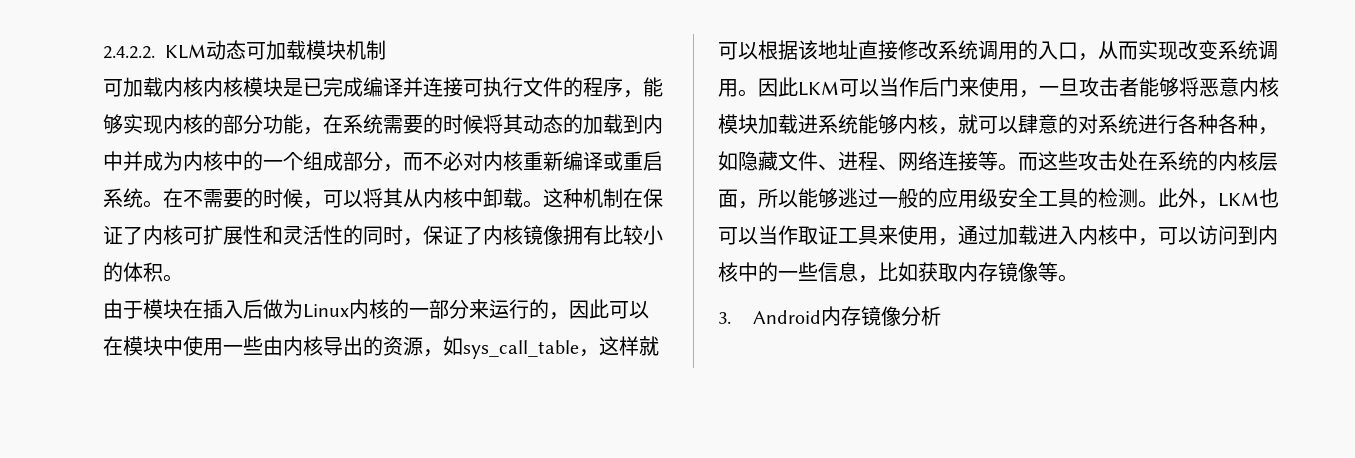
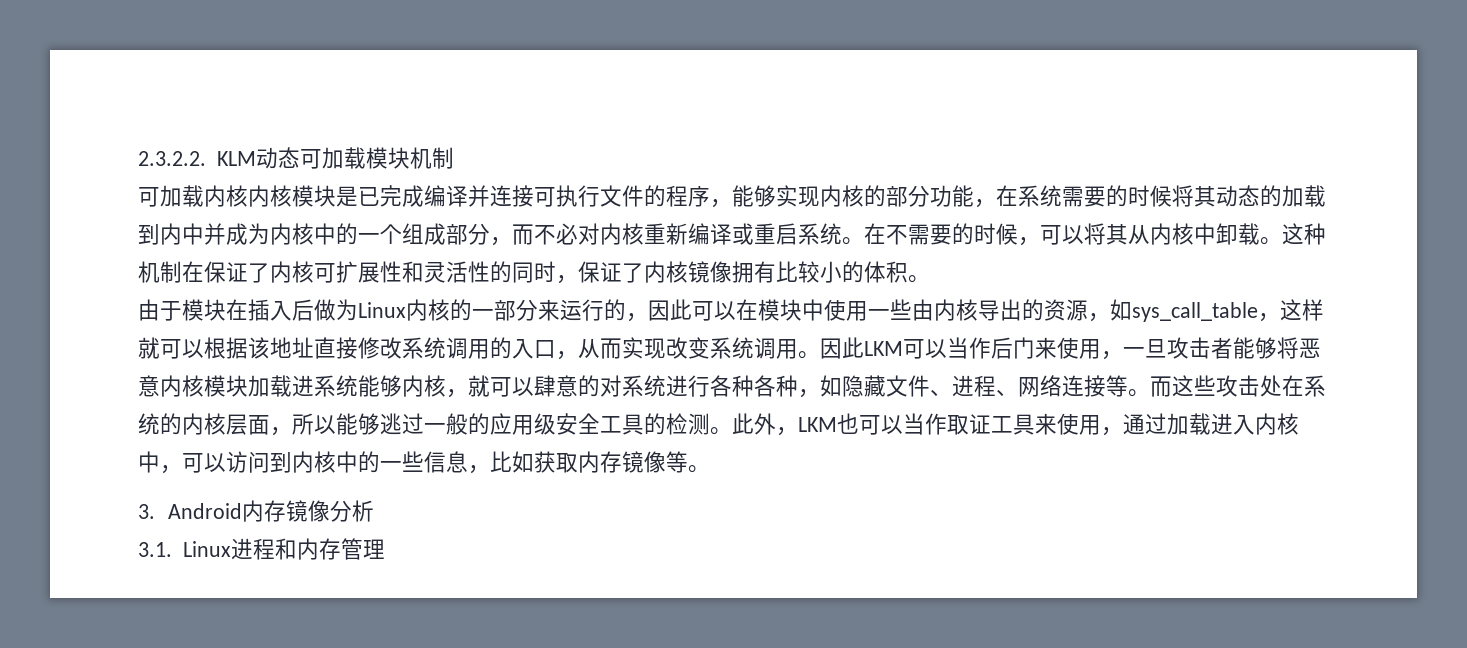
[103,46,155,59] 2.4.2.2. -> [138,151,206,166] 2.3.2.2.
(941, 316) none -> [138,538,385,560] // 3.1. Linux进程和内存管理

